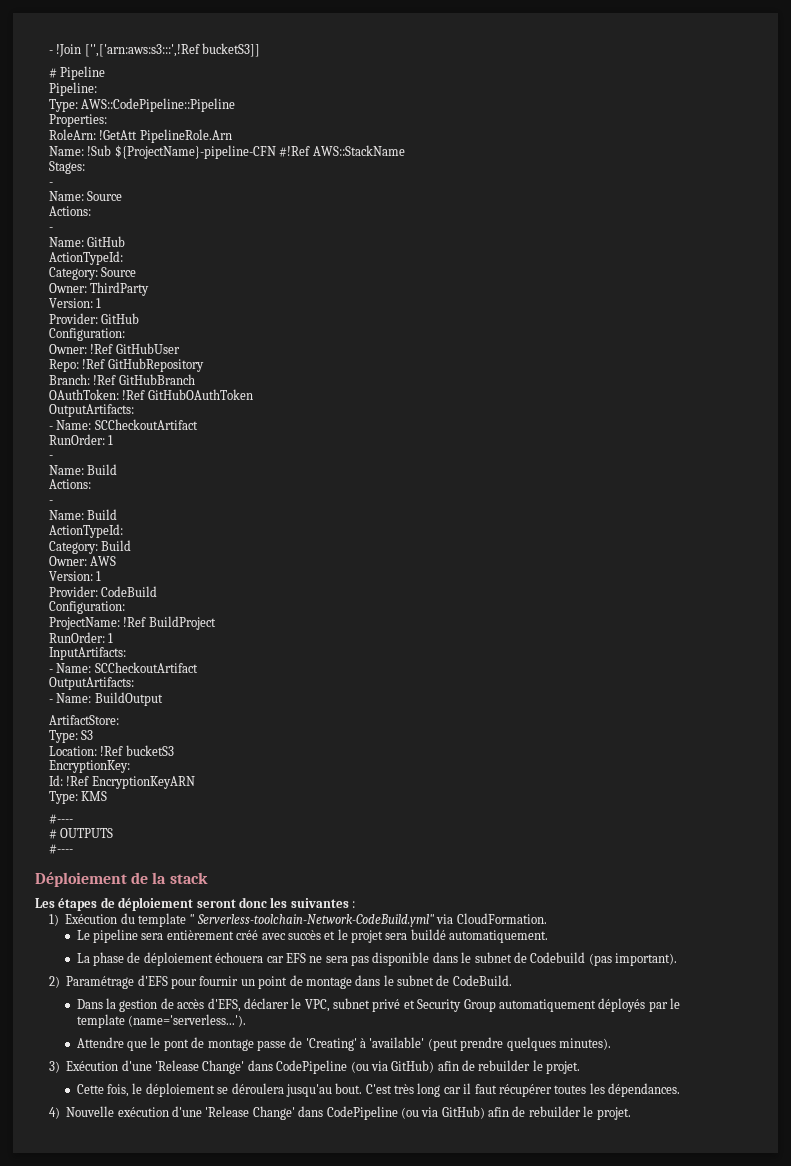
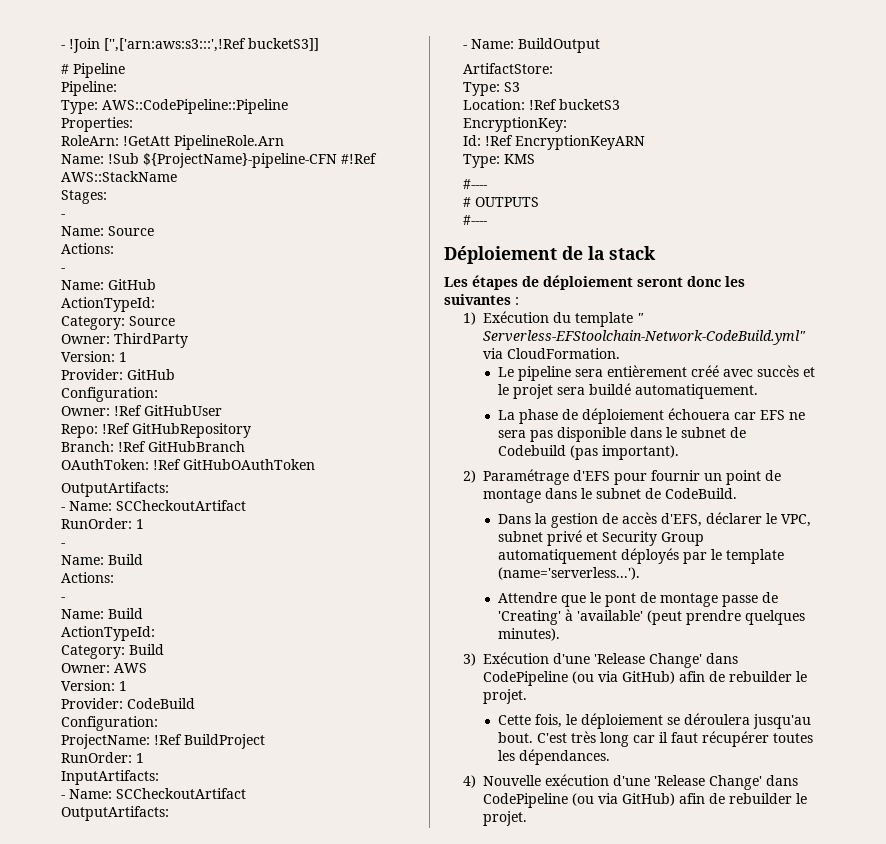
[196,914,434,927] Serverless-toolchain-Network-CodeBuild.yml" -> [483,330,807,345] Serverless-EFStoolchain-Network-CodeBuild.yml"

